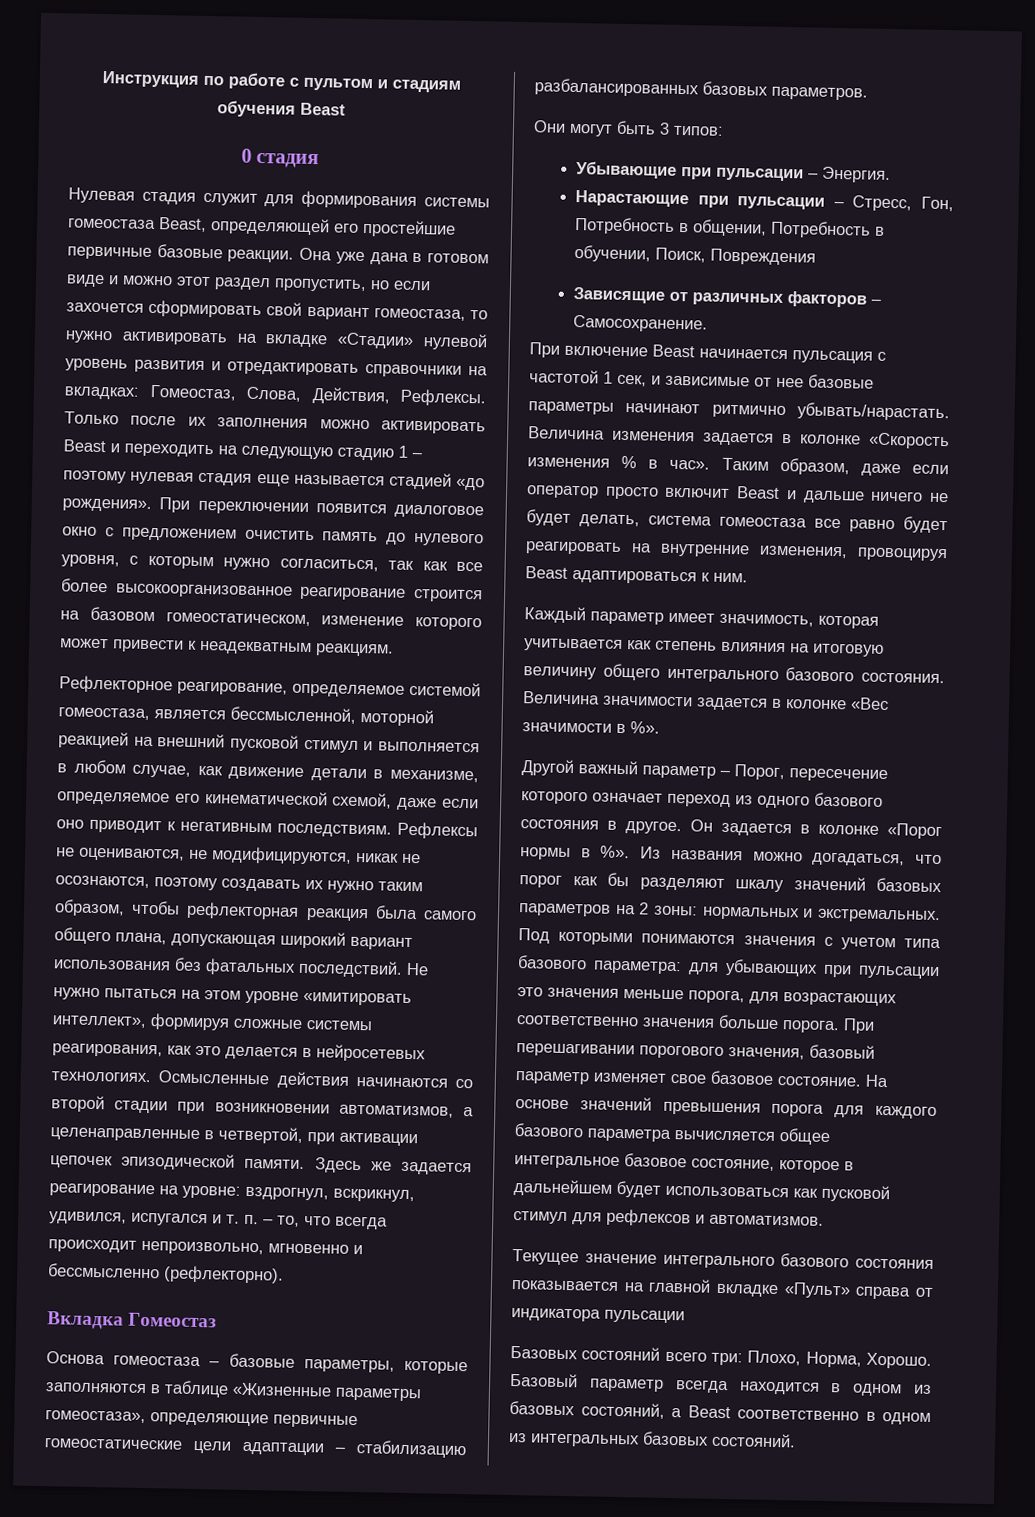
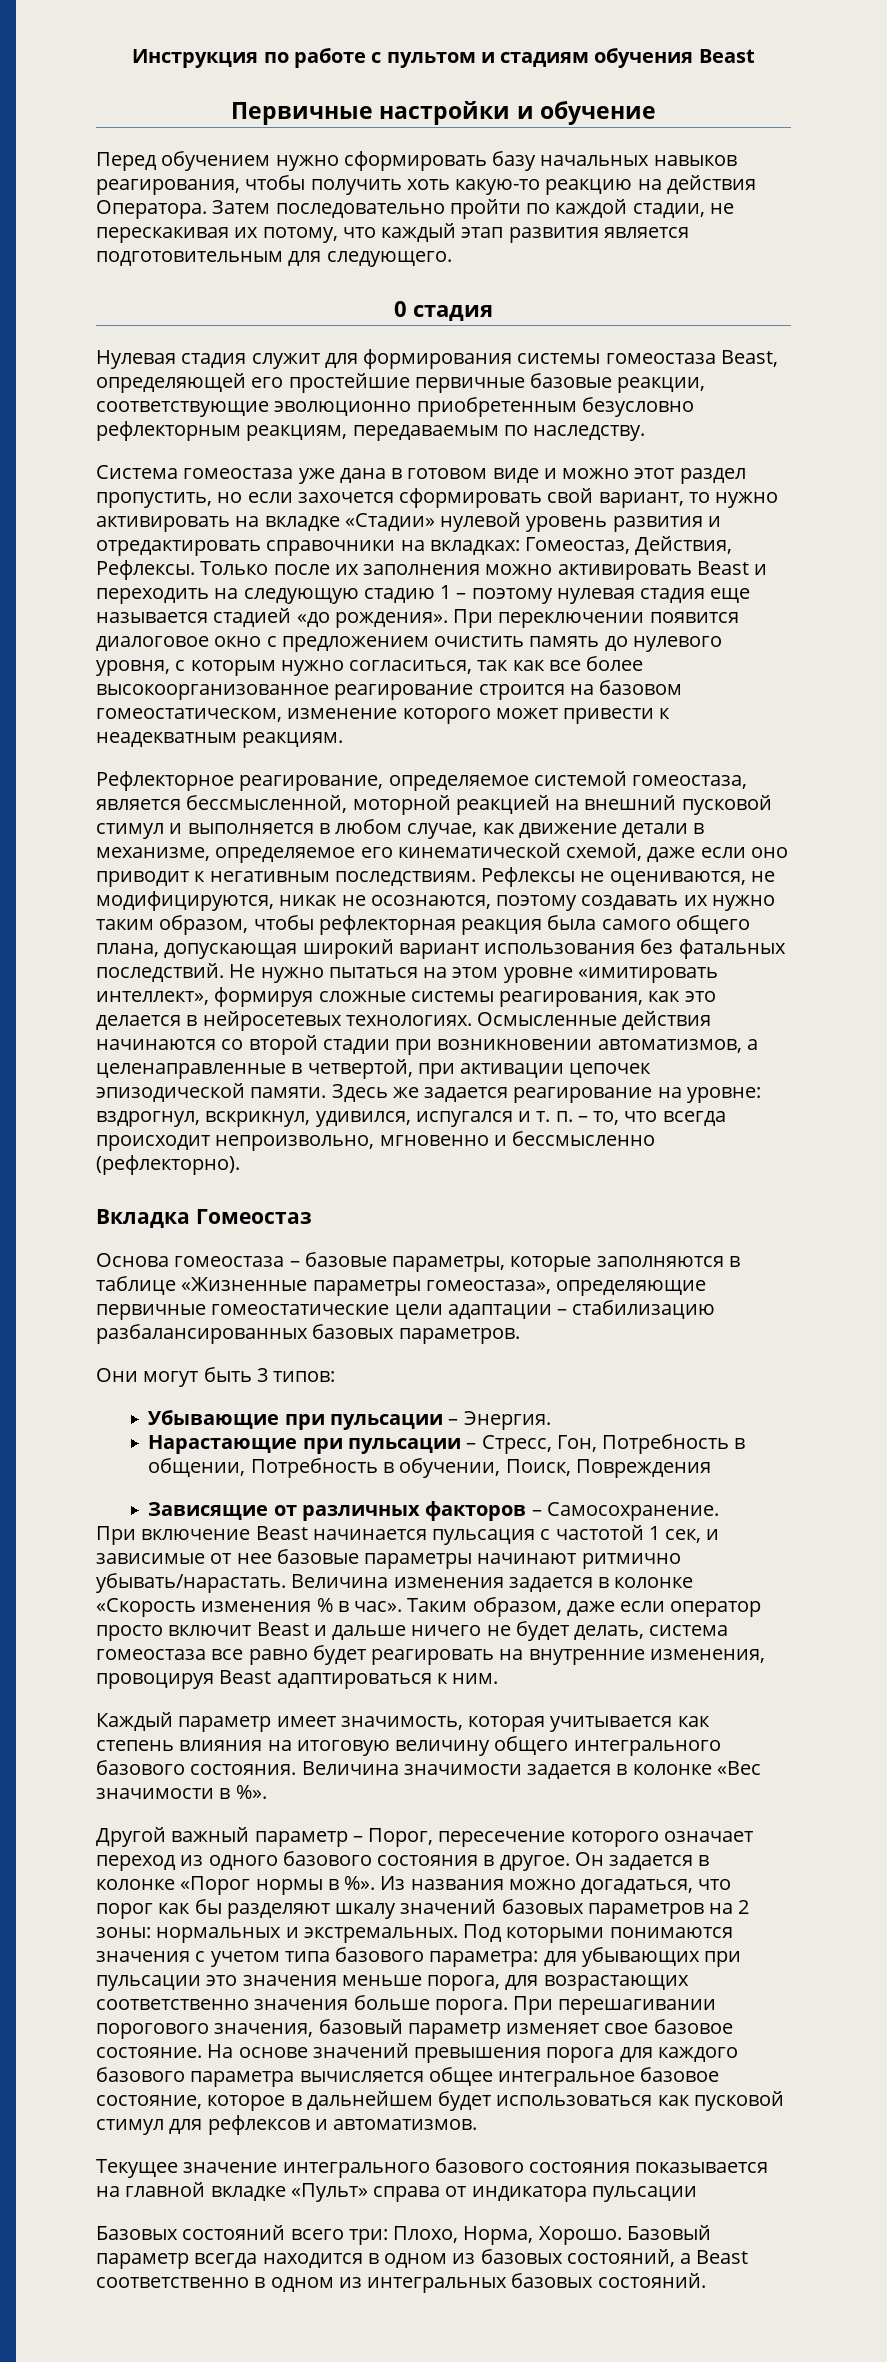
(346, 109) none -> [231,101,656,125] [96,151,737,171] [96,175,756,195] [96,199,734,219] [96,223,689,243] [96,251,452,267] // Первичные настройки и обучение // Перед обучением нужно сформировать базу начальных навыков реагирования, чтобы получить хоть какую-то реакцию на действия Оператора. Затем последовательно пройти по каждой стадии, не перескакивая их потому, что каждый этап развития является подготовительным для следующего.
[227,247,333,263] реакции. Она -> [617,377,706,393] [96,397,694,417] [96,421,646,441] [96,465,294,479] реакции, соответствующие эволюционно приобретенным безусловно рефлекторным реакциям, передаваемым по наследству. // Система гомеостаза
[306,306,466,321] вариант гомеостаза, -> [598,492,684,508] вариант,
[246,386,302,402] Слова, -> (631, 545) none

